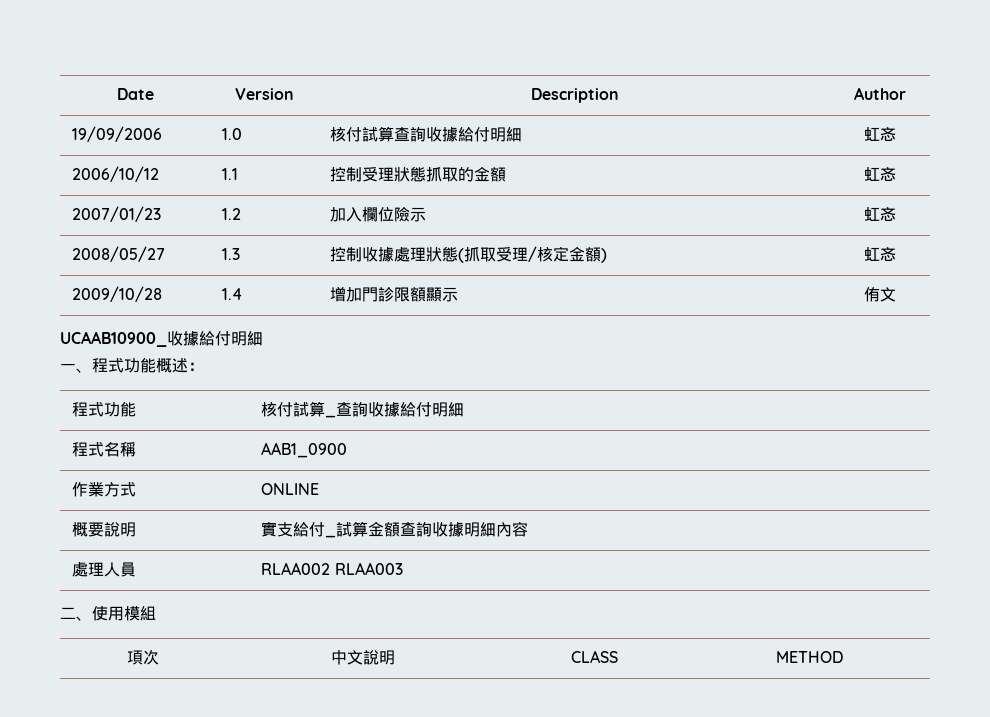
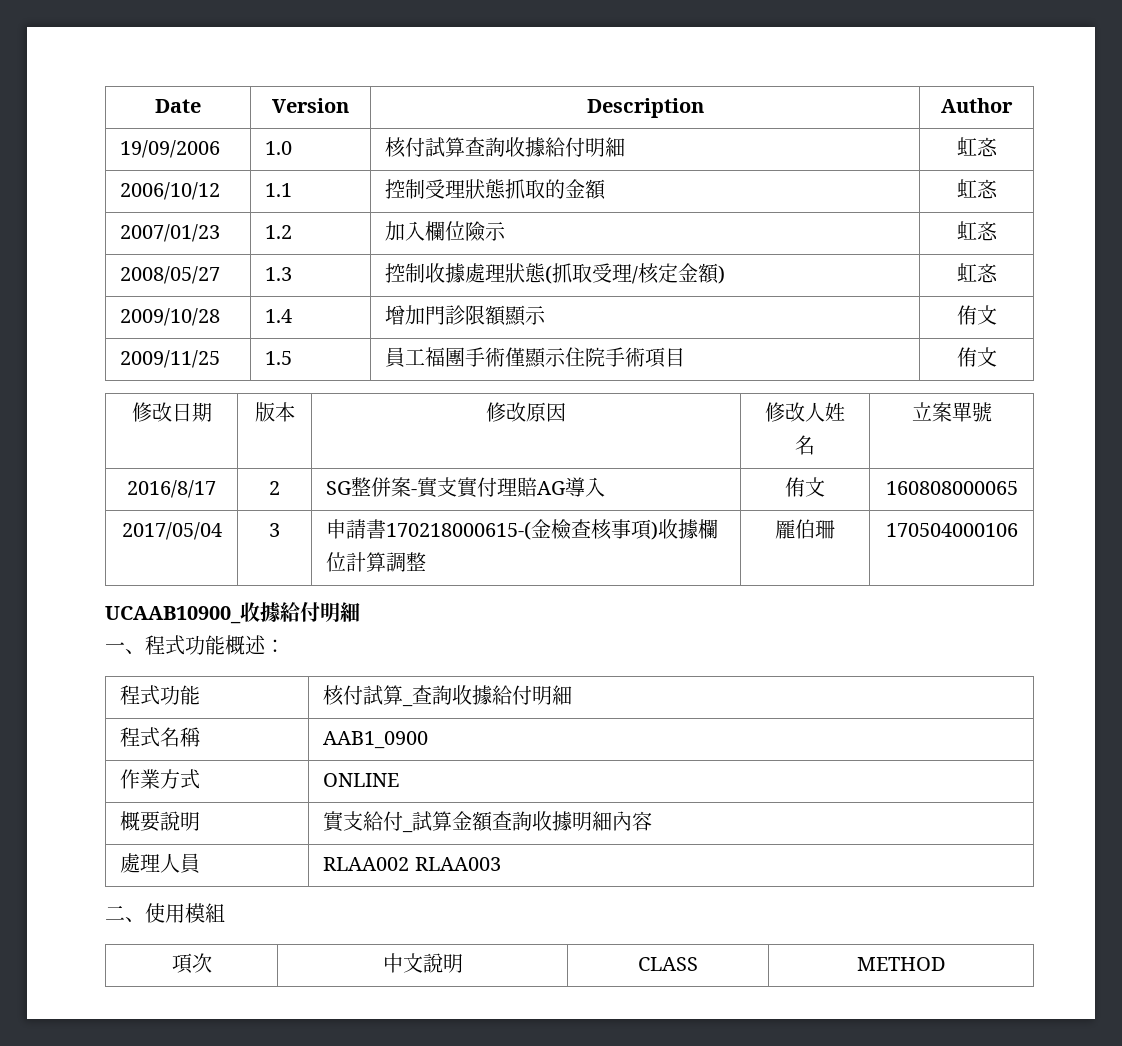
(896, 294) none -> [120,350,221,368] [265,351,293,365] [385,347,686,368] [956,347,997,367] [131,402,212,422] [254,402,295,422] [486,402,566,422] [765,402,845,422] [795,435,815,455] [911,402,992,422] [127,480,216,498] [269,481,280,495] [326,477,606,498] [785,477,825,497] [885,481,1018,495] [121,522,222,540] [269,523,280,537] [326,519,719,540] [326,552,427,572] [775,519,835,539] [885,523,1018,537] // 2009/11/25 | 1.5 | 員工福團手術僅顯示住院手術項目 | 侑文 // 修改日期 | 版本 | 修改原因 | 修改人姓名 | 立案單號 // 2016/8/17 | 2 | SG整併案-實支實付理賠AG導入 | 侑文 | 160808000065 // 2017/05/04 | 3 | 申請書170218000615-(金檢查核事項)收據欄位計算調整 | 龎伯珊 | 170504000106

